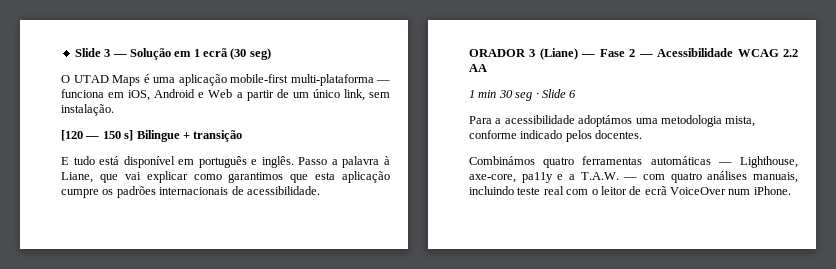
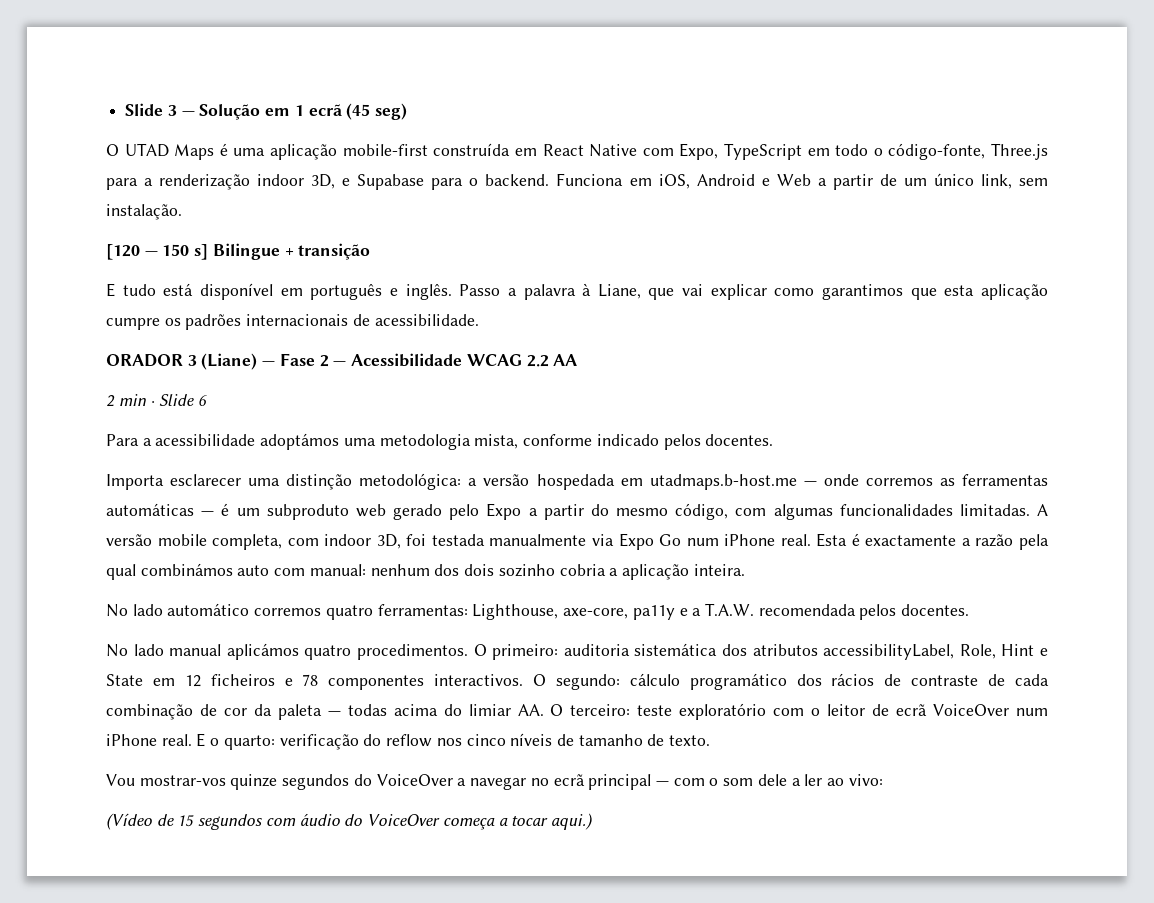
[230,48,247,60] (30 -> [346,103,371,120] (45
[290,74,390,86] [61,89,104,98] multi-plataforma — funciona -> [433,143,1048,160] [106,173,624,190] construída em React Native com Expo, TypeScript em todo o código-fonte, Three.js para a renderização indoor 3D, e Supabase para o backend. Funciona
[469,90,533,101] 1 min 30 seg -> [106,394,147,407] 2 min
[469,156,732,168] Combinámos quatro ferramentas automáticas — -> [106,473,1048,490] [106,503,1048,520] [106,533,1049,550] [106,563,745,580] [106,603,468,620] Importa esclarecer uma distinção metodológica: a versão hospedada em utadmaps.b-host.me — onde corremos as ferramentas automáticas — é um subproduto web gerado pelo Expo a partir do mesmo código, com algumas funcionalidades limitadas. A versão mobile completa, com indoor 3D, foi testada manualmente via Expo Go num iPhone real. Esta é exactamente a razão pela qual combinámos auto com manual: nenhum dos dois sozinho cobria a aplicação inteira. // No lado automático corremos quatro ferramentas:
[623,171,798,183] [469,186,564,195] — com quatro análises manuais, incluindo teste real -> [758,604,970,620] [106,643,1049,660] [106,673,1049,690] [106,703,767,720] recomendada pelos docentes. // No lado manual aplicámos quatro procedimentos. O primeiro: auditoria sistemática dos atributos accessibilityLabel, Role, Hint e State em 12 ficheiros e 78 componentes interactivos. O segundo: cálculo programático dos rácios de contraste de cada combinação de cor da paleta — todas acima do limiar AA. O terceiro: teste exploratório
[753,186,791,195] iPhone. -> [106,733,711,750] [106,774,883,790] [106,813,593,830] iPhone real. E o quarto: verificação do reflow nos cinco níveis de tamanho de texto. // Vou mostrar-vos quinze segundos do VoiceOver a navegar no ecrã principal — com o som dele a ler ao vivo: // (Vídeo de 15 segundos com áudio do VoiceOver começa a tocar aqui.)

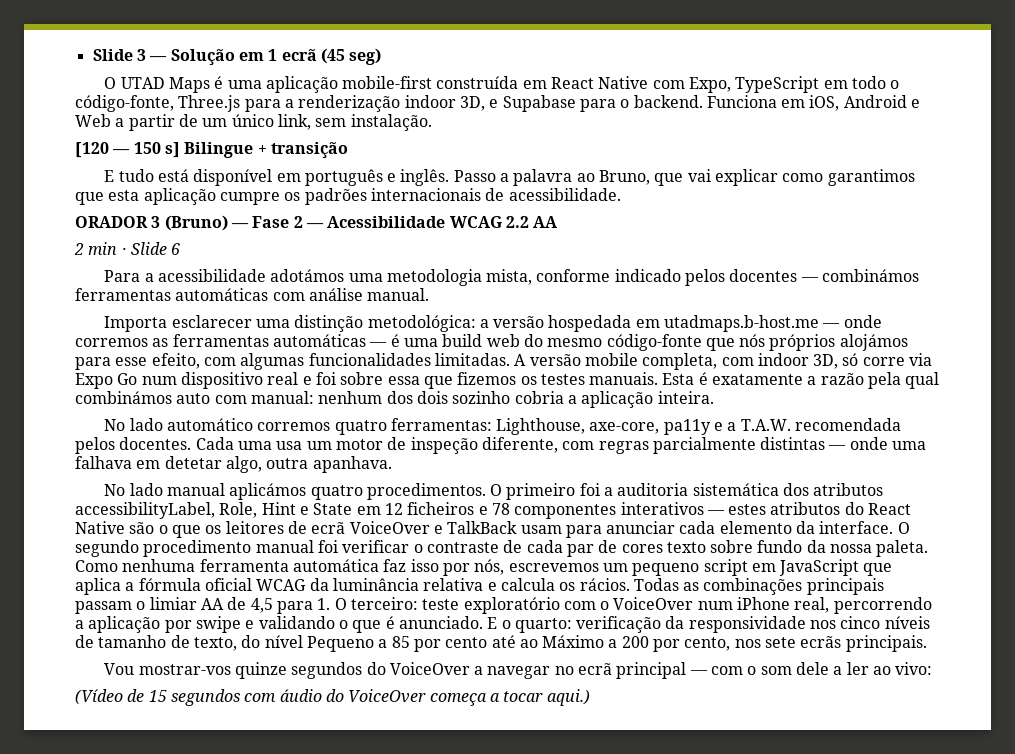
[582,283,641,299] à Liane, -> [576,170,651,185] ao Bruno,
[201,353,258,370] (Liane) -> [164,215,228,231] (Bruno)
[260,433,340,450] adoptámos -> [270,269,345,282] adotámos
[705,434,774,446] docentes. -> [729,269,920,282] [75,288,430,301] docentes — combinámos ferramentas automáticas com análise manual.
[236,503,729,520] um subproduto web gerado pelo Expo a partir do mesmo código, -> [403,334,908,351] [75,353,200,370] uma build web do mesmo código-fonte que nós próprios alojámos para esse efeito,
[406,534,587,546] foi testada manualmente -> [842,353,905,366] só corre
[724,534,811,546] iPhone real. -> [180,372,659,389] dispositivo real e foi sobre essa que fizemos os testes manuais.
[865,535,957,546] exactamente -> [712,374,804,385] exatamente
(970, 610) none -> [195,437,927,454] [75,456,392,473] Cada uma usa um motor de inspeção diferente, com regras parcialmente distintas — onde uma falhava em detetar algo, outra apanhava.
[492,644,559,660] primeiro: -> [506,483,614,500] primeiro foi a
[434,673,1049,690] [106,704,544,720] interactivos. O segundo: cálculo programático dos rácios de contraste de cada combinação de cor da paleta — todas acima do limiar AA. -> [620,502,912,515] [75,521,910,538] [75,540,929,557] [75,559,893,576] [75,578,884,595] [75,597,331,614] interativos — estes atributos do React Native são o que os leitores de ecrã VoiceOver e TalkBack usam para anunciar cada elemento da interface. O segundo procedimento manual foi verificar o contraste de cada par de cores texto sobre fundo da nossa paleta. Como nenhuma ferramenta automática faz isso por nós, escrevemos um pequeno script em JavaScript que aplica a fórmula oficial WCAG da luminância relativa e calcula os rácios. Todas as combinações principais passam o limiar AA de 4,5 para 1.
[827,704,1049,716] [106,734,192,746] leitor de ecrã VoiceOver num iPhone real. -> [613,597,932,614] [75,616,483,633] VoiceOver num iPhone real, percorrendo a aplicação por swipe e validando o que é anunciado.
[363,734,433,747] do reflow -> [665,616,806,633] da responsividade
[669,735,711,746] texto. -> [193,635,927,652] texto, do nível Pequeno a 85 por cento até ao Máximo a 200 por cento, nos sete ecrãs principais.

